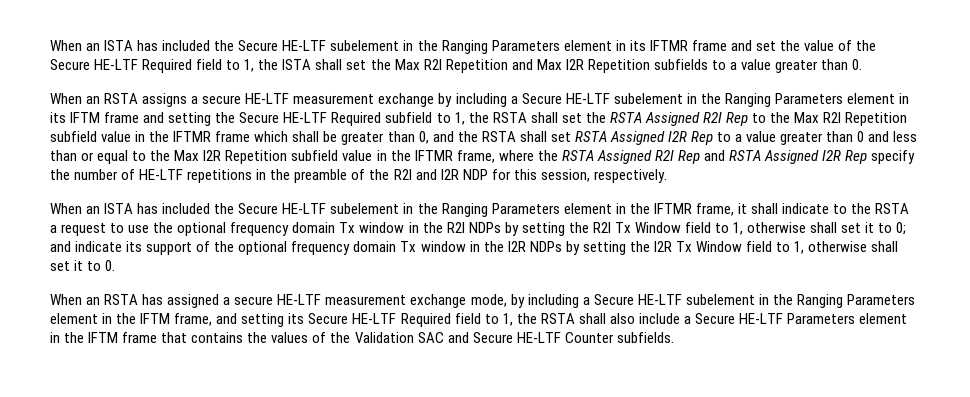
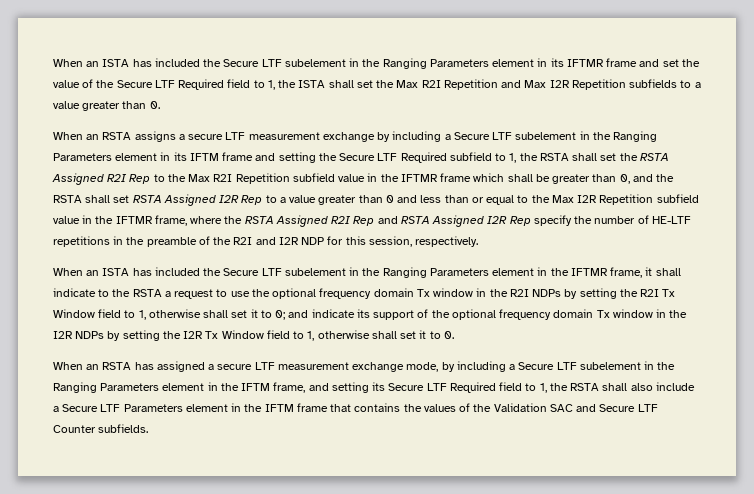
[50,40,327,51] When an ISTA has included the Secure HE-LTF -> [53,58,282,67] When an ISTA has included the Secure LTF
[94,59,139,70] HE-LTF -> [154,80,175,88] LTF
[245,93,290,104] HE-LTF -> [225,132,246,140] LTF
[565,93,610,104] HE-LTF -> [492,132,513,140] LTF
[283,112,328,123] HE-LTF -> [377,153,398,161] LTF
[282,203,327,214] HE-LTF -> [261,268,282,276] LTF
[277,294,322,305] HE-LTF -> [254,362,275,370] LTF
[637,294,682,305] HE-LTF -> [556,362,577,370] LTF
[352,313,397,324] HE-LTF -> [426,383,447,391] LTF
[739,313,784,324] HE-LTF -> [100,404,121,412] LTF
[516,332,561,343] HE-LTF -> [637,404,658,412] LTF

